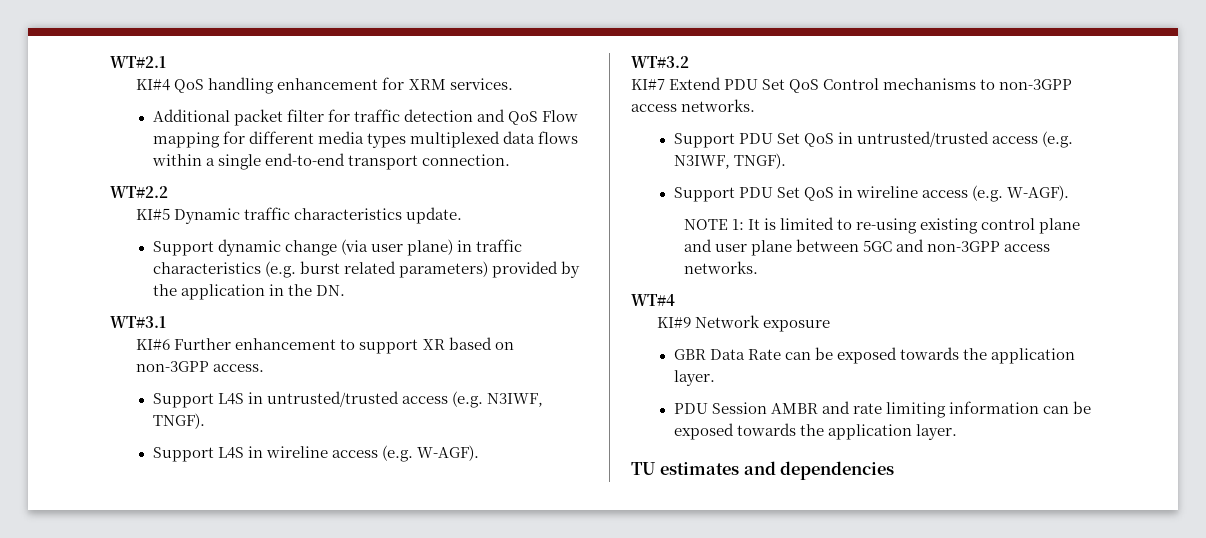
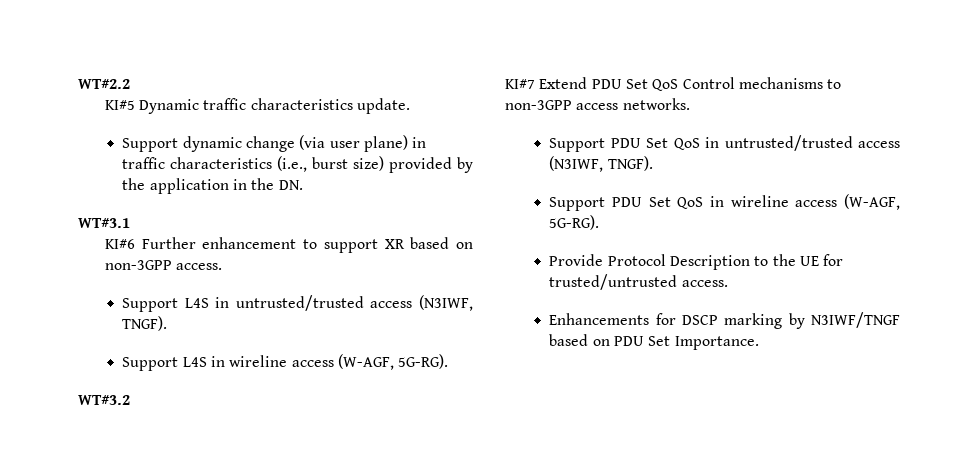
[110,56,166,68] [136,77,513,94] [152,109,579,126] [152,131,579,148] [151,153,511,170] WT#2.1 // KI#4 QoS handling enhancement for XRM services. // Additional packet filter for traffic detection and QoS Flow mapping for different media types multiplexed data flows within a single end-to-end transport connection. // -> (78, 84) none
[264,261,488,278] (e.g. burst related parameters) -> [277,156,385,172] (i.e., burst size)
[452,391,544,408] (e.g. N3IWF, -> [419,295,473,311] (N3IWF,
[382,445,480,462] (e.g. W-AGF). -> [338,354,449,370] (W-AGF, 5G-RG).
[1042,131,1074,148] [673,155,730,169] (e.g. N3IWF, -> [549,156,604,172] (N3IWF,
[972,185,1070,202] [683,217,1081,234] [683,239,1050,256] [683,261,758,274] [631,294,675,306] [657,315,831,332] [673,347,1076,364] [673,370,715,386] [673,401,1092,418] [673,423,957,440] [631,461,895,480] (e.g. W-AGF). // NOTE 1: It is limited to re-using existing control plane and user plane between 5GC and non-3GPP access networks. // WT#4 // KI#9 Network exposure // GBR Data Rate can be exposed towards the application layer. // PDU Session AMBR and rate limiting information can be exposed towards the application layer. // TU estimates and dependencies -> [844,194,900,210] [549,215,600,230] [549,254,844,270] [549,274,728,290] [549,312,900,329] [549,334,759,350] (W-AGF, 5G-RG). // Provide Protocol Description to the UE for trusted/untrusted access. // Enhancements for DSCP marking by N3IWF/TNGF based on PDU Set Importance.

